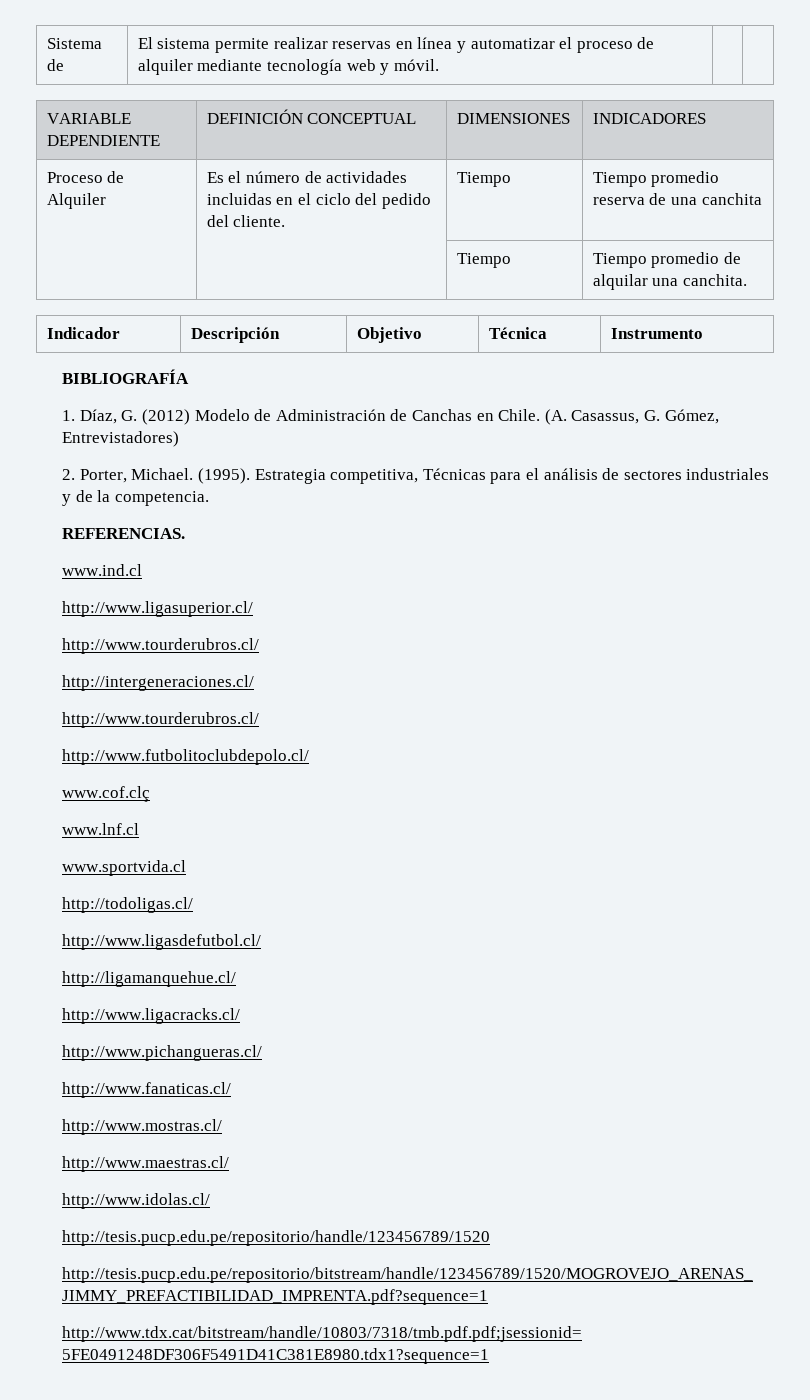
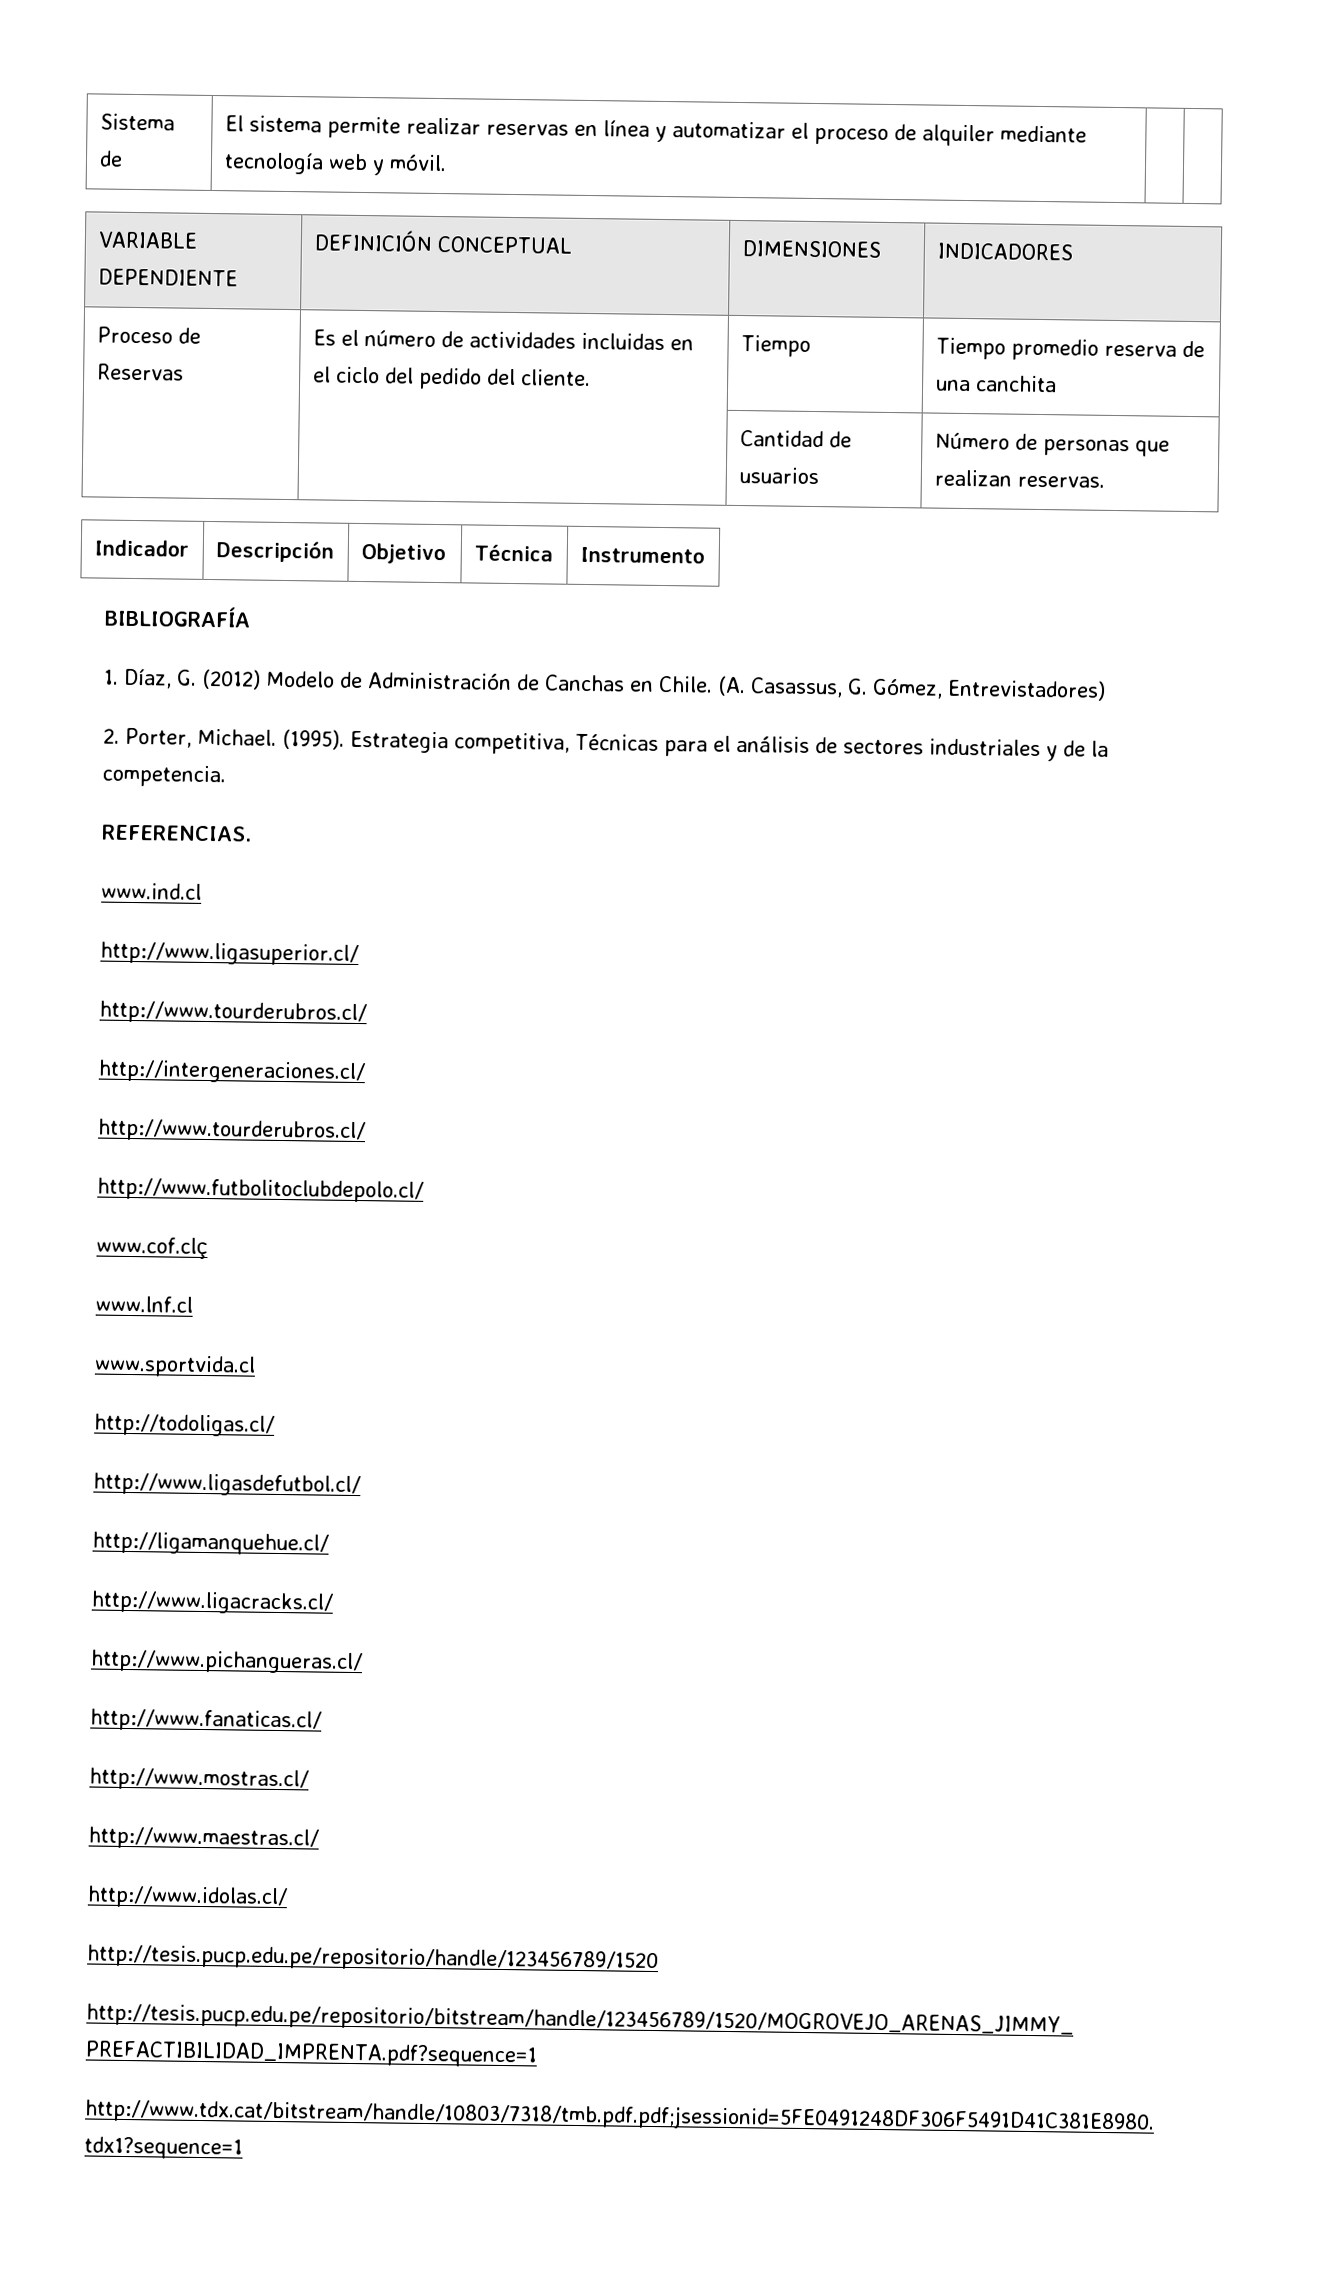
[46,193,106,209] Alquiler -> [96,363,184,381] Reservas
[456,253,511,268] [592,252,742,268] [592,274,748,290] Tiempo | Tiempo promedio de alquilar una canchita. -> [739,430,852,448] [738,467,819,485] [934,432,1170,457] [933,469,1105,488] Cantidad de usuarios | Número de personas que realizan reservas.

